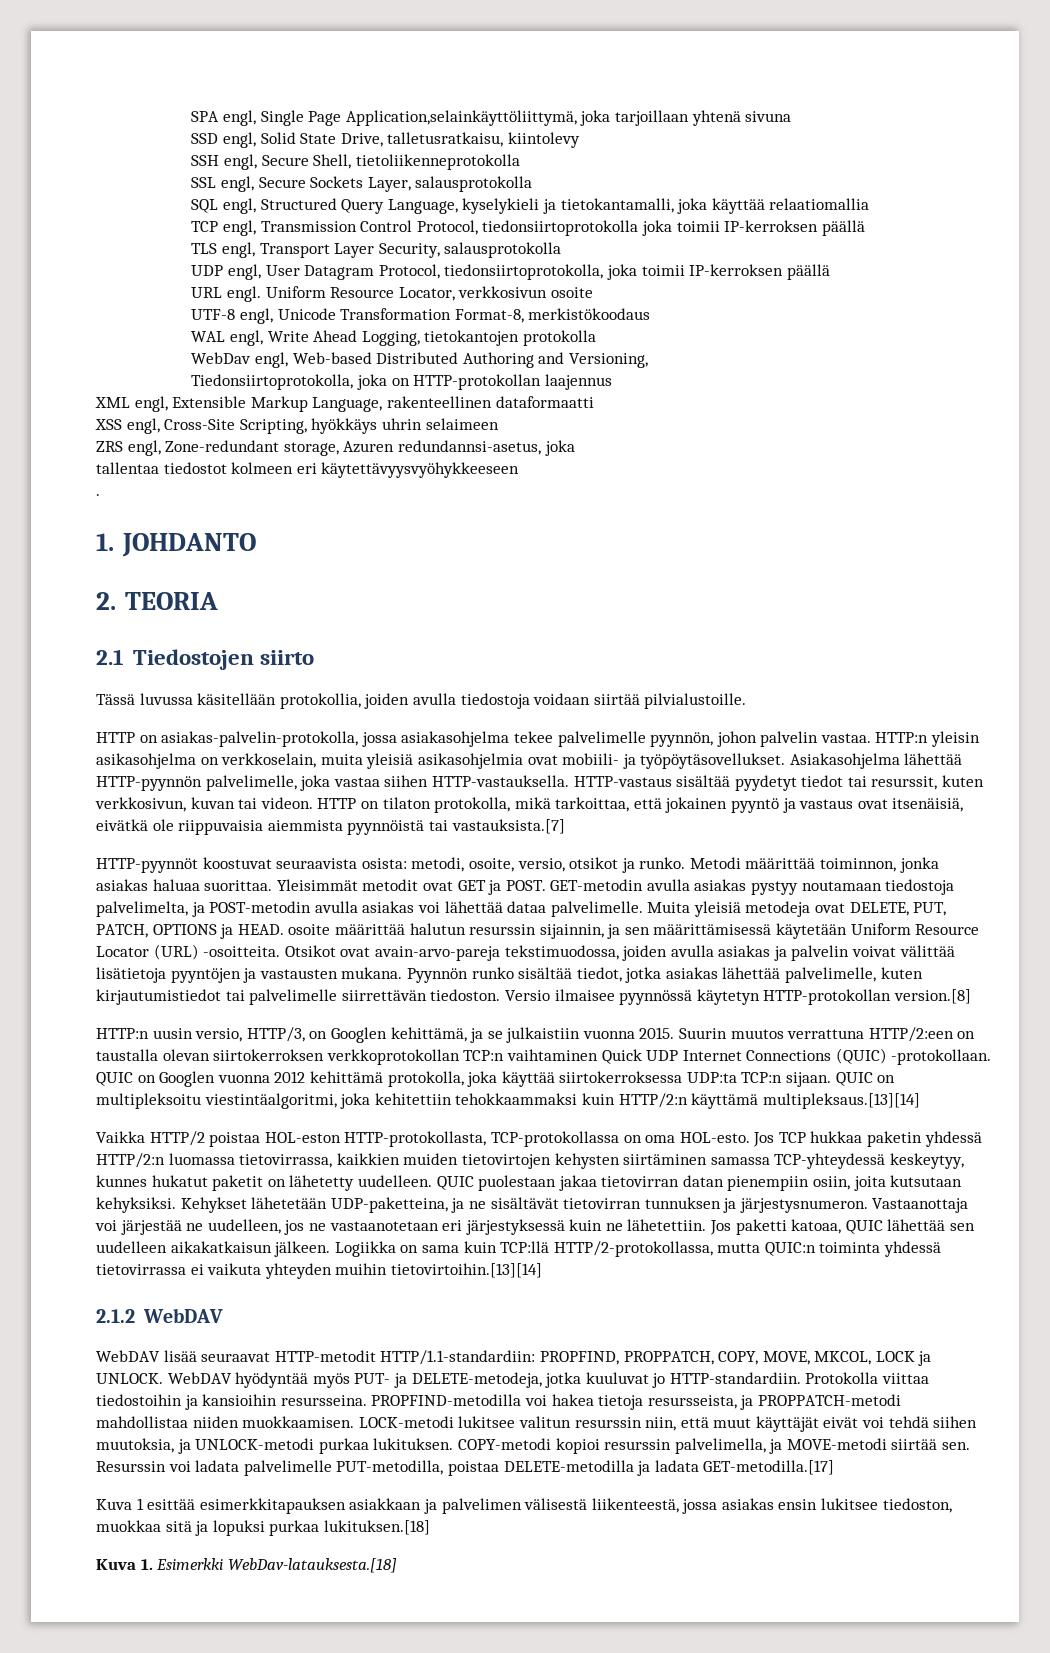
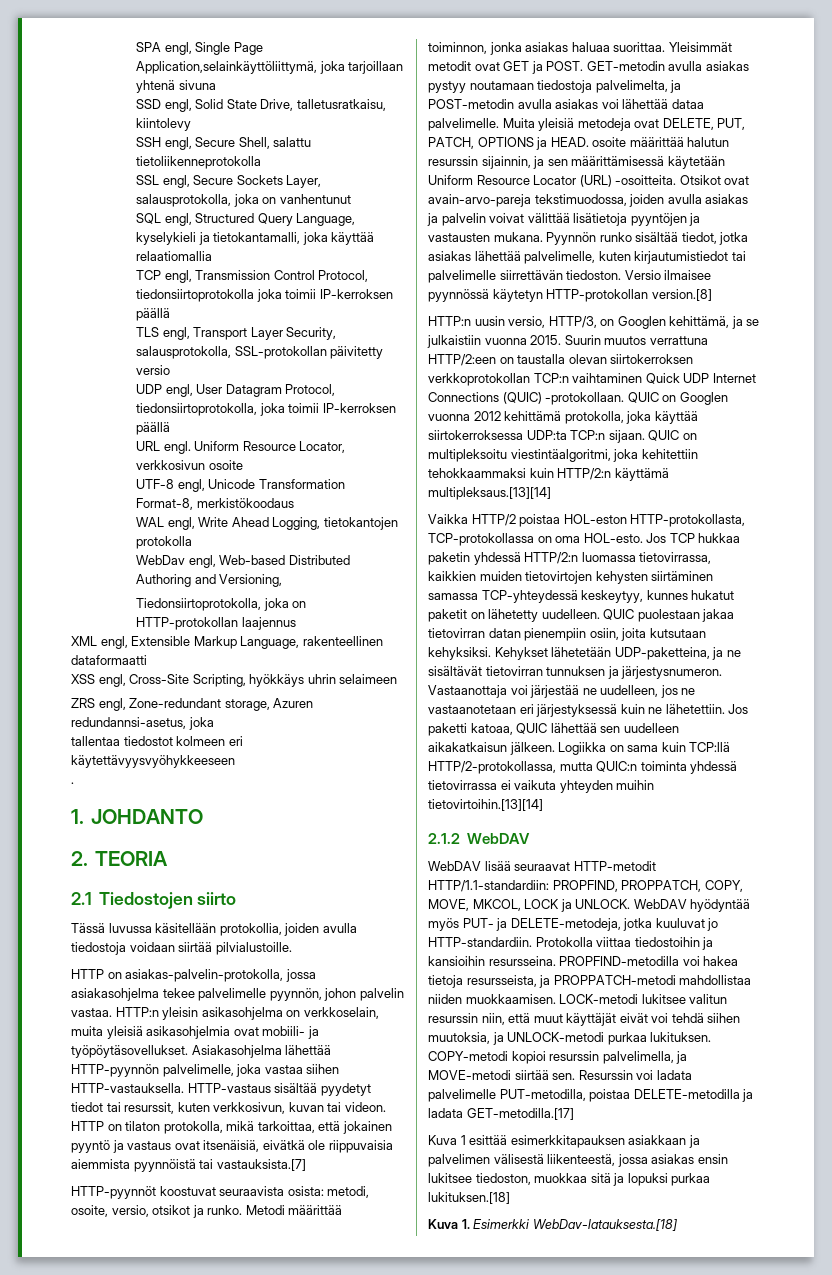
(352, 161) none -> [273,137,312,147] salattu
[415,176,533,192] salausprotokolla -> [136,194,351,207] salausprotokolla, joka on vanhentunut
[444,242,562,258] salausprotokolla -> [136,346,384,359] [136,365,171,375] salausprotokolla, SSL-protokollan päivitetty versio

